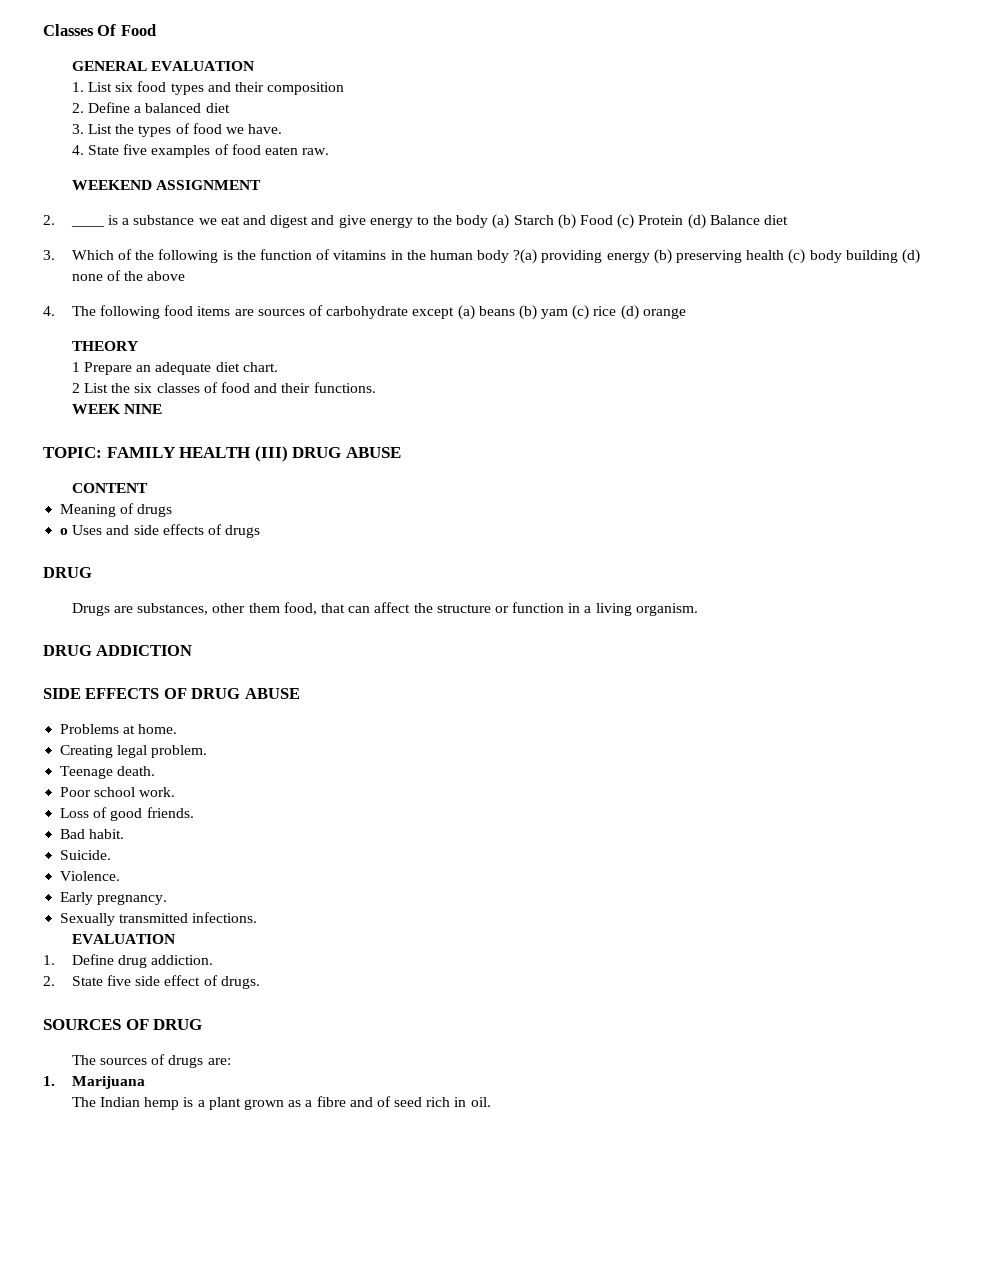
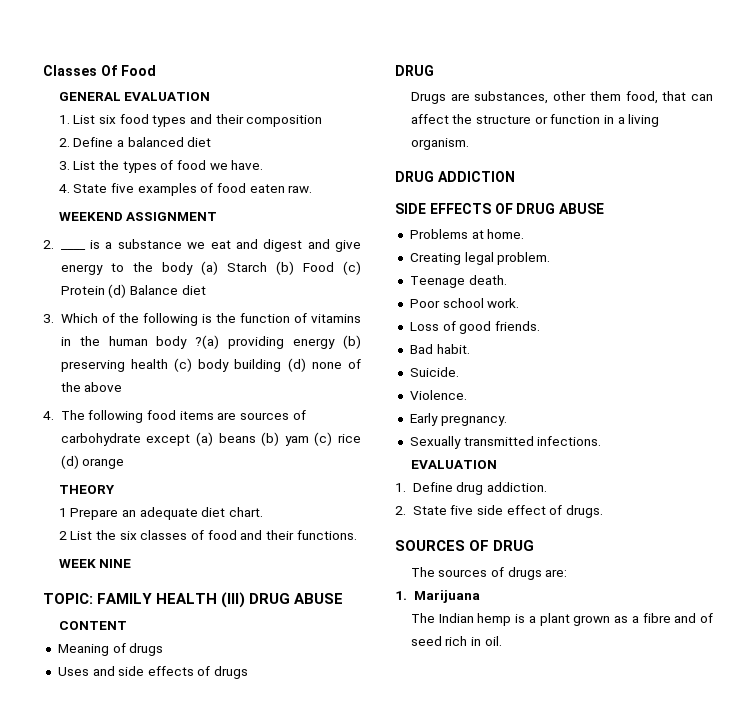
[60,528,69,535] o -> (164, 649) none

